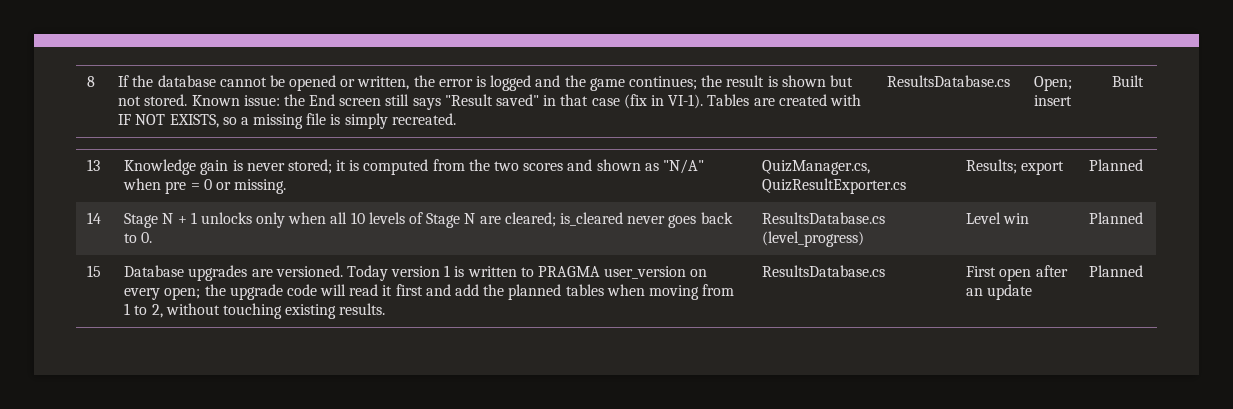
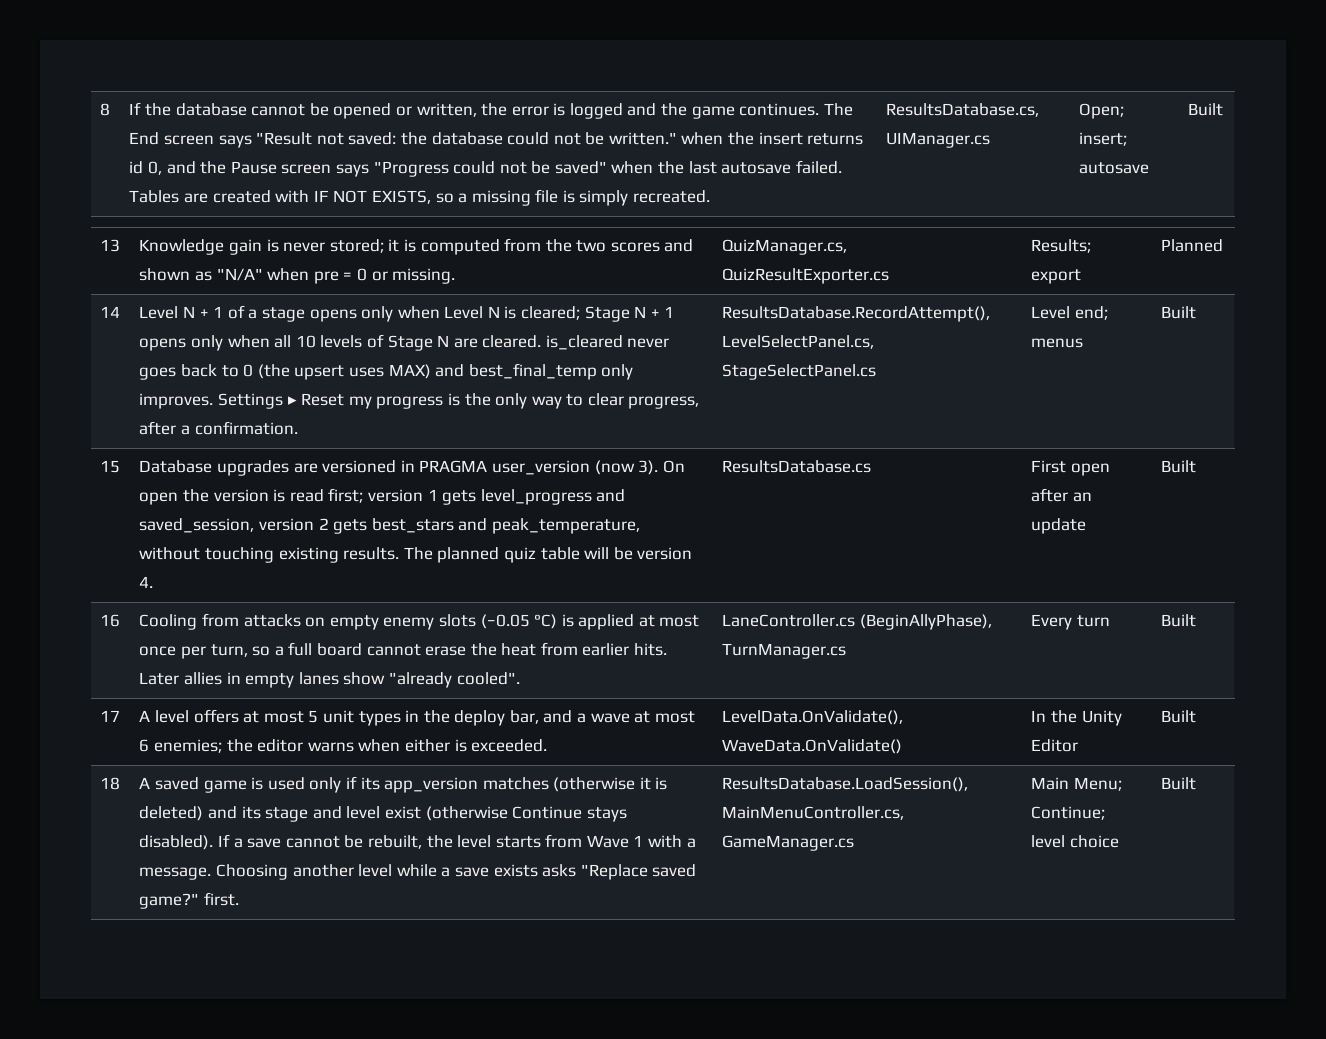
[628,75,853,90] [118,94,305,106] continues; the result is shown but not stored. Known issue: the -> [739,103,853,116] continues. The
[385,94,410,106] still -> (214, 140) none
[496,94,704,109] saved" in that case (fix in VI-1). -> [316,132,864,145] [129,160,842,177] not saved: the database could not be written." when the insert returns id 0, and the Pause screen says "Progress could not be saved" when the last autosave failed.
[887,75,1011,87] ResultsDatabase.cs -> [886,103,1040,117] [886,132,991,148] ResultsDatabase.cs, UIManager.cs
[1034,95,1073,106] insert -> [1079,132,1128,146] [1079,162,1150,174] insert; autosave
(102, 218) none -> [139,305,581,322] Level N + 1 of a stage opens only when Level N is cleared;
[200,212,252,224] unlocks -> [139,338,187,351] opens
[504,212,556,227] cleared; -> [482,335,542,348] cleared.
[141,232,153,243] [762,212,886,224] [762,231,865,247] [966,212,1030,224] [1089,212,1144,224] [87,265,102,277] [124,265,708,281] [124,284,735,300] [124,303,386,319] 0. | ResultsDatabase.cs (level_progress) | Level win | Planned // 15 | Database upgrades are versioned. Today version 1 is written to PRAGMA user_version on every open; the upgrade code will read it first and add the planned tables when moving from 1 to 2, without touching existing results. -> [243,363,634,380] [139,393,700,409] [139,421,298,435] [722,306,991,322] [722,335,875,349] [722,364,877,380] [1031,306,1108,320] [1031,338,1084,348] [1161,306,1197,319] [100,460,121,473] [139,460,685,476] [139,488,626,505] [139,518,640,534] [139,547,693,563] [139,576,154,588] 0 (the upsert uses MAX) and best_final_temp only improves. Settings ▸ Reset my progress is the only way to clear progress, after a confirmation. | ResultsDatabase.RecordAttempt(), LevelSelectPanel.cs, StageSelectPanel.cs | Level end; menus | Built // 15 | Database upgrades are versioned in PRAGMA user_version (now 3). On open the version is read first; version 1 gets level_progress and saved_session, version 2 gets best_stars and peak_temperature, without touching existing results. The planned quiz table will be version 4.
[1089,265,1144,277] Planned -> [1161,460,1197,473] [100,614,121,627] [139,613,700,630] [139,642,668,659] [139,672,520,688] [722,614,992,630] [722,643,847,659] [1031,614,1110,630] [1161,614,1197,627] [100,710,121,722] [139,709,695,726] [139,739,548,753] [722,710,904,725] [722,739,903,754] [1031,710,1122,726] [1031,739,1079,752] [1161,710,1197,723] [100,777,121,790] [139,776,668,793] [139,806,627,822] [139,834,696,850] [139,864,697,880] [139,892,239,909] [722,777,969,792] [722,806,905,820] [722,835,855,851] [1031,777,1122,791] [1031,806,1106,820] [1031,835,1119,848] [1161,777,1197,790] Built // 16 | Cooling from attacks on empty enemy slots (−0.05 °C) is applied at most once per turn, so a full board cannot erase the heat from earlier hits. Later allies in empty lanes show "already cooled". | LaneController.cs (BeginAllyPhase), TurnManager.cs | Every turn | Built // 17 | A level offers at most 5 unit types in the deploy bar, and a wave at most 6 enemies; the editor warns when either is exceeded. | LevelData.OnValidate(), WaveData.OnValidate() | In the Unity Editor | Built // 18 | A saved game is used only if its app_version matches (otherwise it is deleted) and its stage and level exist (otherwise Continue stays disabled). If a save cannot be rebuilt, the level starts from Wave 1 with a message. Choosing another level while a save exists asks "Replace saved game?" first. | ResultsDatabase.LoadSession(), MainMenuController.cs, GameManager.cs | Main Menu; Continue; level choice | Built

